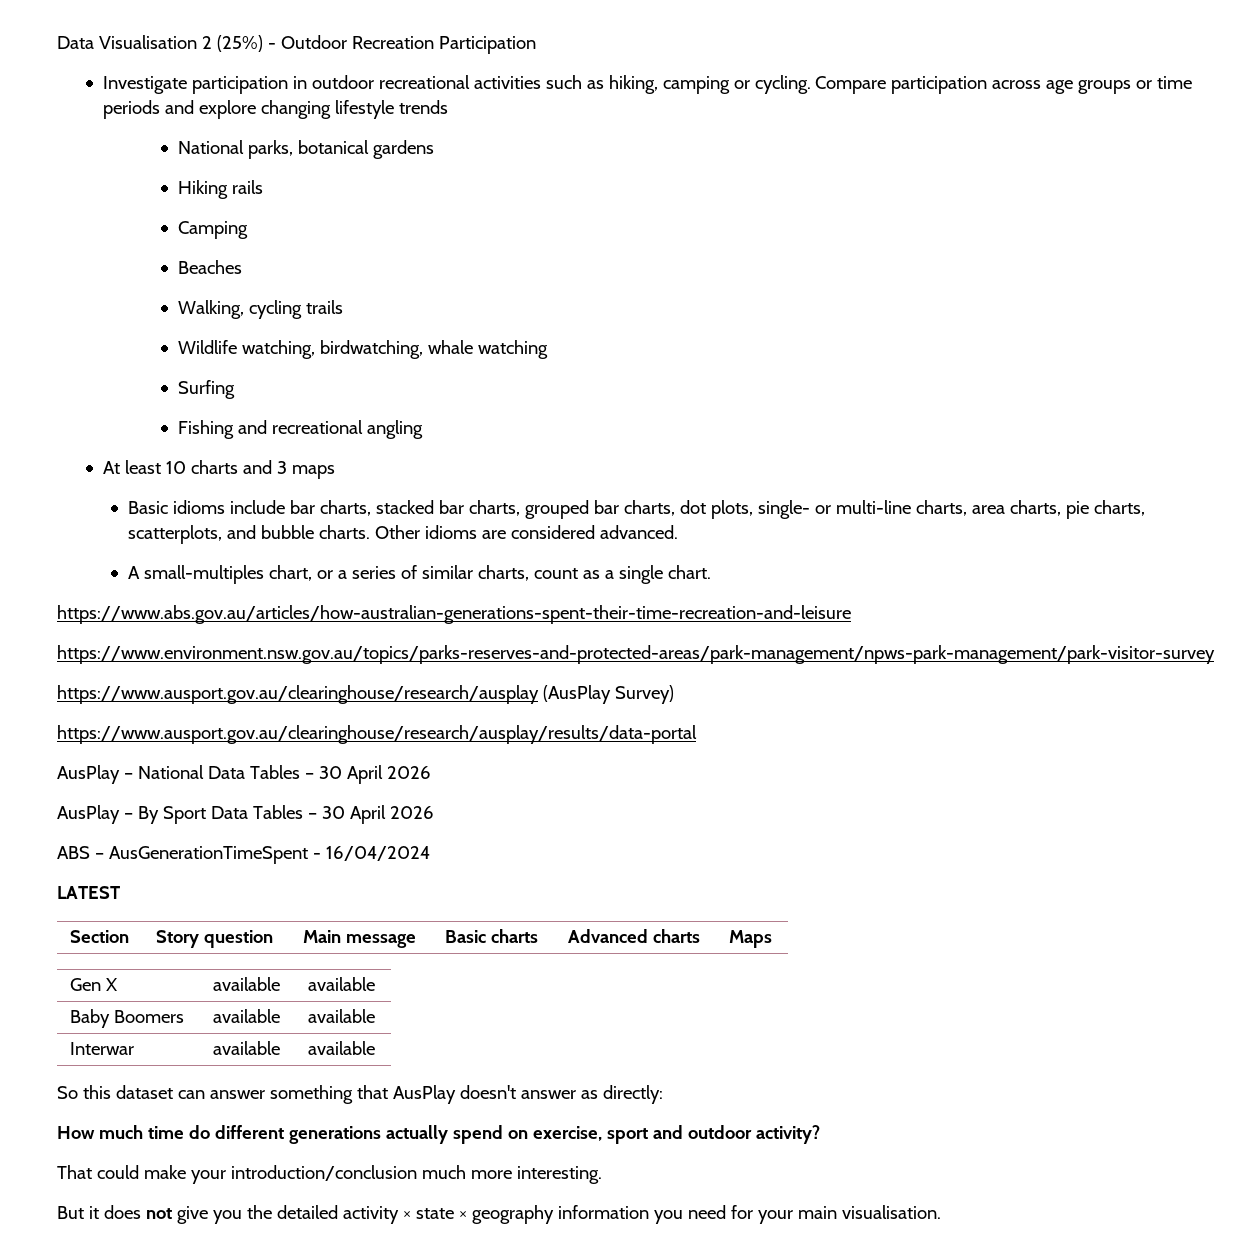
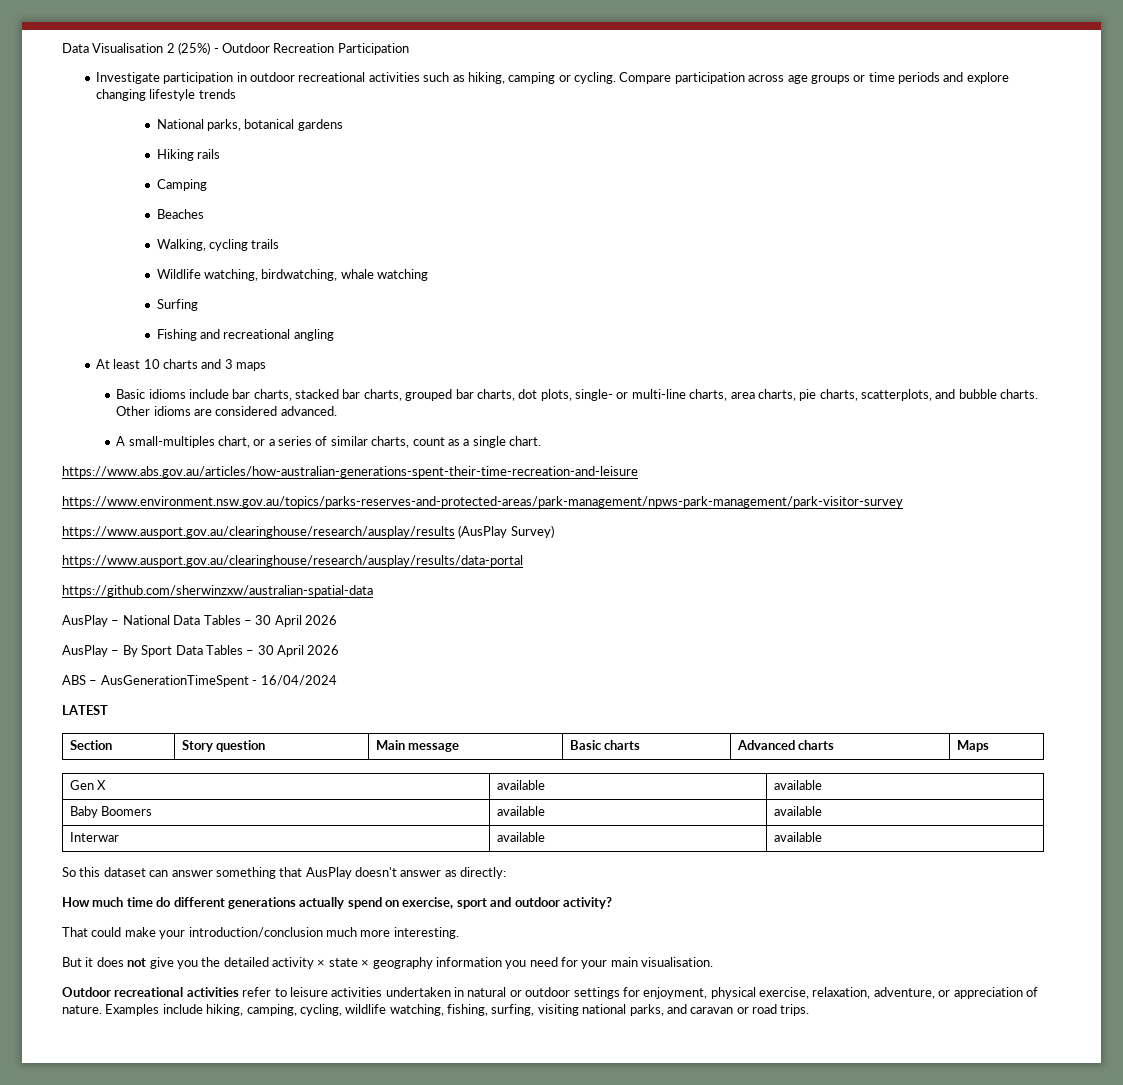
[57,685,539,704] https://www.ausport.gov.au/clearinghouse/research/ausplay -> [62,526,455,538] https://www.ausport.gov.au/clearinghouse/research/ausplay/results
(697, 734) none -> [62,585,373,597] // https://github.com/sherwinzxw/australian-spatial-data
(941, 1212) none -> [62,987,1038,999] [62,1004,810,1016] // Outdoor recreational activities refer to leisure activities undertaken in natural or outdoor settings for enjoyment, physical exercise, relaxation, adventure, or appreciation of nature. Examples include hiking, camping, cycling, wildlife watching, fishing, surfing, visiting national parks, and caravan or road trips.

